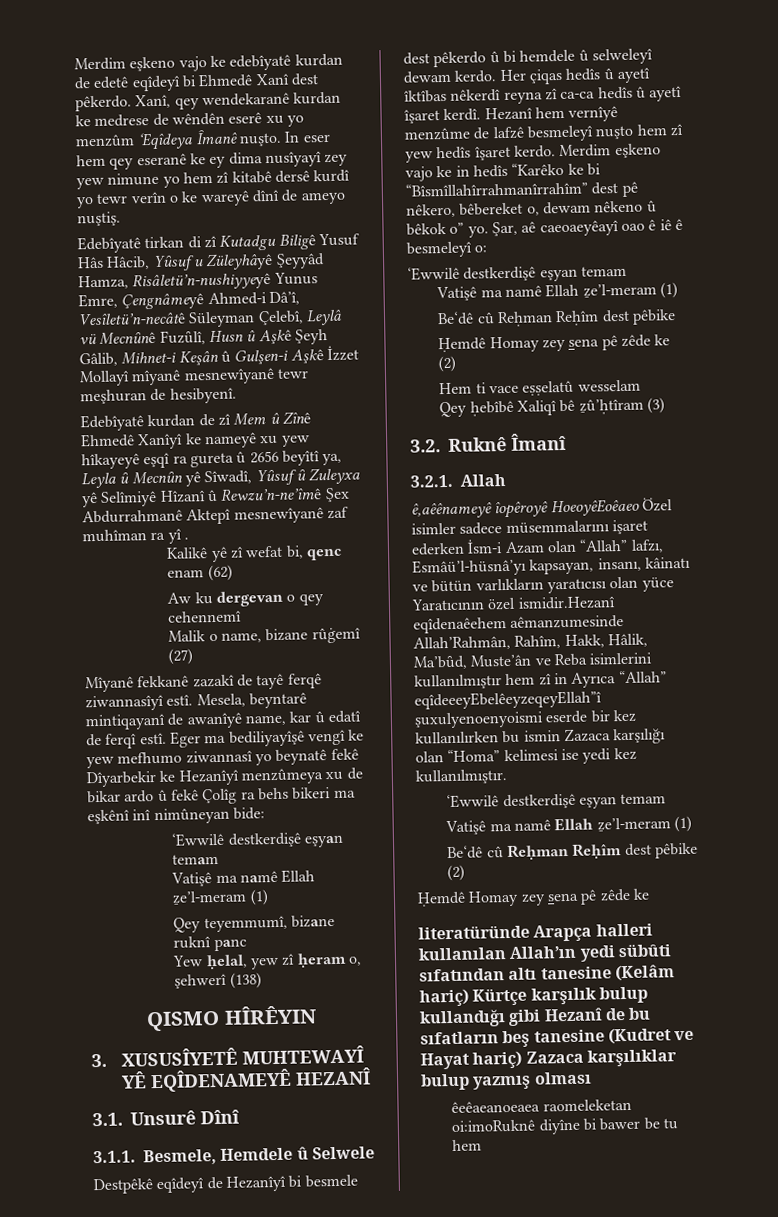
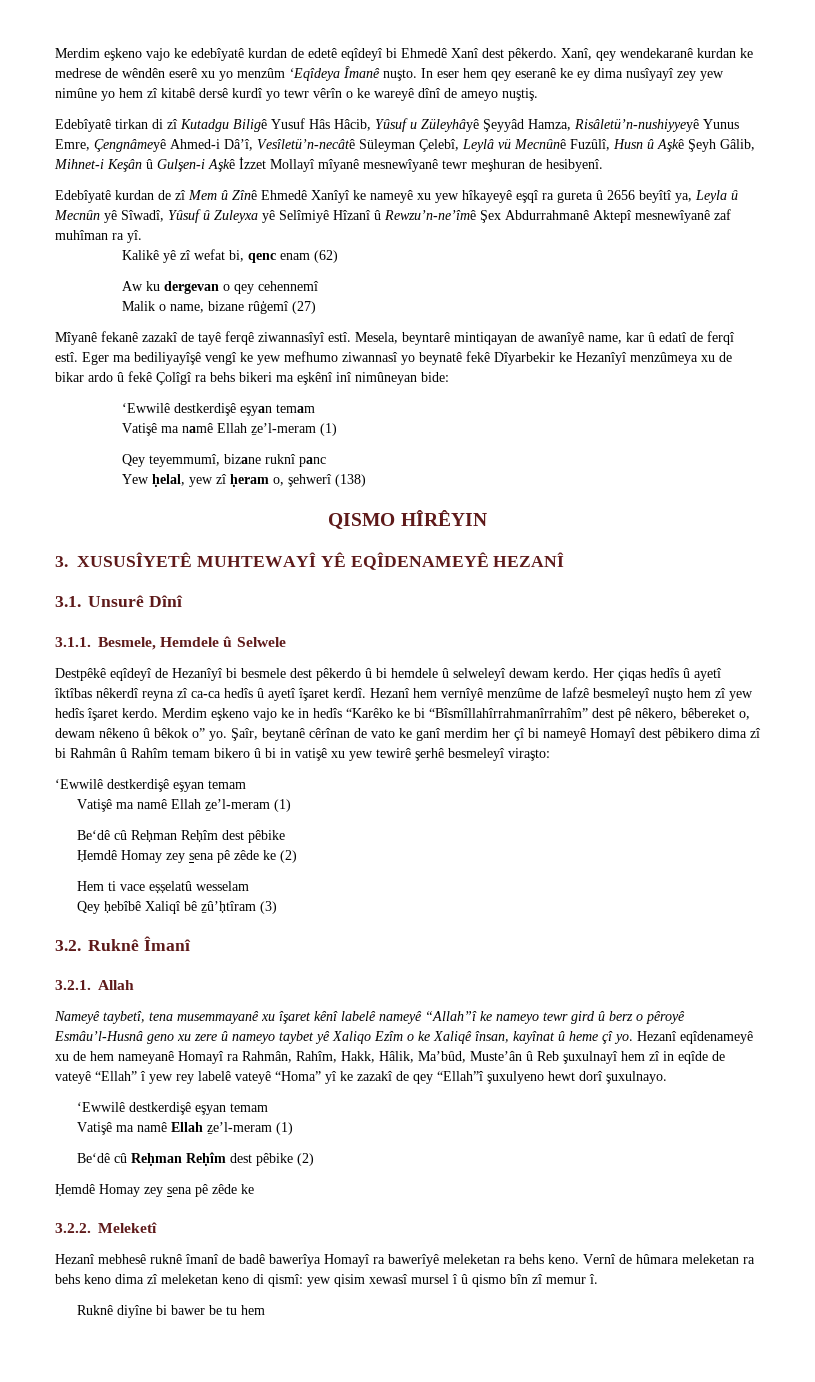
[107,172,160,186] nimune -> [55,88,97,98] nimûne
[130,191,167,204] verîn -> [313,88,342,98] vêrîn
[167,528,189,544] yî . -> [127,230,142,243] yî.
[137,675,190,688] fekkanê -> [101,331,138,342] fekanê
[85,713,166,731] mintiqayanî -> [454,332,517,345] mintiqayan
[202,788,238,805] Çolîg -> [156,372,192,385] Çolîgî
[491,218,683,237] [406,241,488,258] Şar, aê caeoaeyêayî oao ê iê ê besmeleyî o: -> [231,728,761,741] [55,748,550,761] Şaîr, beytanê cêrînan de vato ke ganî merdim her çî bi nameyê Homayî dest pêbikero dima zî bi Rahmân û Rahîm temam bikero û bi in vatişê xu yew tewirê şerhê besmeleyî viraşto:
[411,497,673,519] [411,519,648,535] [411,538,664,556] [412,556,691,577] [412,576,674,594] [411,596,616,611] [413,614,625,634] [413,635,511,651] ê,aêênameyê îopêroyê HoeoyêEoêaeo Özel isimler sadece müsemmalarını işaret ederken İsm-i Azam olan “Allah” lafzı, Esmâü’l-hüsnâ’yı kapsayan, insanı, kâinatı ve bütün varlıkların yaratıcısı olan yüce Yaratıcının özel ismidir.Hezanî eqîdenaêehem aêmanzumesinde Allah’Rahmân, -> [54,1011,685,1024] [54,1031,753,1044] [55,1051,292,1064] Nameyê taybetî, tena musemmayanê xu îşaret kênî labelê nameyê “Allah”î ke nameyo tewr gird û berz o pêroyê Esmâu’l-Husnâ geno xu zere û nameyo taybet yê Xaliqo Ezîm o ke Xaliqê însan, kayînat û heme çî yo. Hezanî eqîdenameyê xu de hem nameyanê Homayî ra Rahmân,
[534,652,653,667] [414,670,667,690] [414,690,602,710] [414,709,636,729] [415,728,667,745] [415,747,637,764] [415,769,508,785] ve Reba isimlerini kullanılmıştır hem zî in Ayrıca “Allah” eqîdeeeyEbelêeyzeqeyEllah”î şuxulyenoenyoismi eserde bir kez kullanılırken bu ismin Zazaca karşılığı olan “Homa” kelimesi ise yedi kez kullanılmıştır. -> [526,1051,725,1064] [55,1071,667,1084] û Reb şuxulnayî hem zî in eqîde de vateyê “Ellah” î yew rey labelê vateyê “Homa” yî ke zazakî de qey “Ellah”î şuxulyeno hewt dorî şuxulnayo.
[418,923,653,943] [418,943,671,962] [419,964,675,982] [419,986,648,1008] [419,1007,652,1028] [420,1027,695,1049] [420,1049,677,1070] [420,1071,592,1091] [451,1098,632,1114] [451,1119,536,1133] literatüründe Arapça halleri kullanılan Allah’ın yedi sübȗti sıfatından altı tanesine (Kelâm hariç) Kürtçe karşılık bulup kullandığı gibi Hezanî de bu sıfatların beş tanesine (Kudret ve Hayat hariç) Zazaca karşılıklar bulup yazmış olması // êeêaeanoeaea raomeleketan oi:imoRuknê -> [55,1222,157,1233] [55,1254,755,1267] [55,1274,598,1287] [77,1305,114,1315] 3.2.2. Meleketî // Hezanî mebhesê ruknê îmanî de badê bawerîya Homayî ra bawerîyê meleketan ra behs keno. Vernî de hûmara meleketan ra behs keno dima zî meleketan keno di qismî: yew qisim xewasî mursel î û qismo bîn zî memur î. // Ruknê

